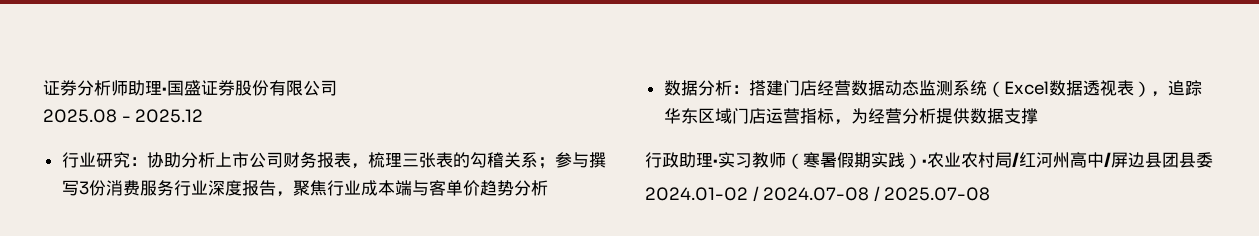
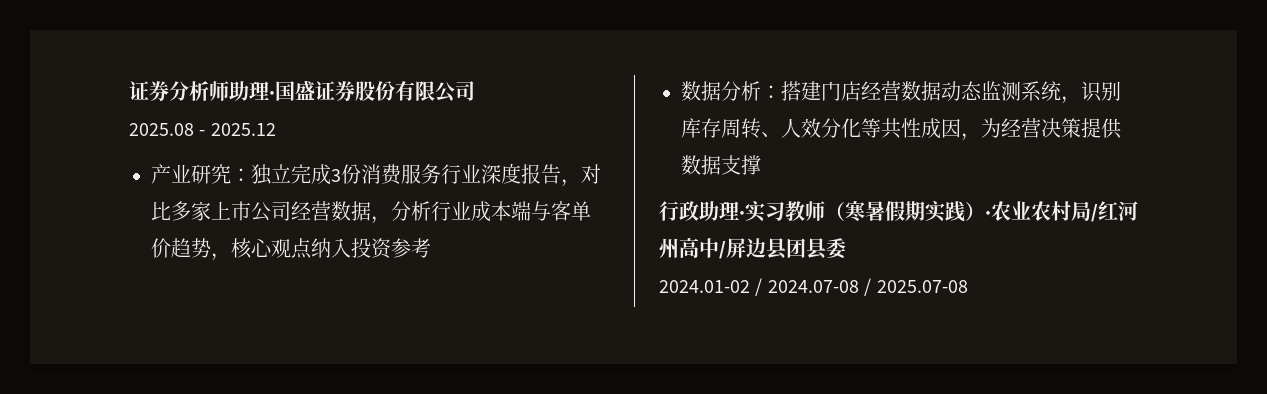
[61,152,79,168] 行 -> [151,164,171,184] 产
[146,152,606,169] [61,180,79,196] 协助分析上市公司财务报表，梳理三张表的勾稽关系；参与撰写 -> [251,164,331,185] 独立完成
[292,180,327,196] 聚焦 -> [581,164,601,184] [151,201,431,224] 对比多家上市公司经营数据，分析
[513,180,548,196] 分析 -> [211,238,431,261] ，核心观点纳入投资参考
[986,80,1202,97] [663,108,834,124] （Excel数据透视表），追踪华东区域门店运营指标 -> [1061,81,1121,104] [681,118,961,139] ，识别库存周转、人效分化等共性成因
[901,108,936,124] 分析 -> [1041,118,1081,138] 决策

